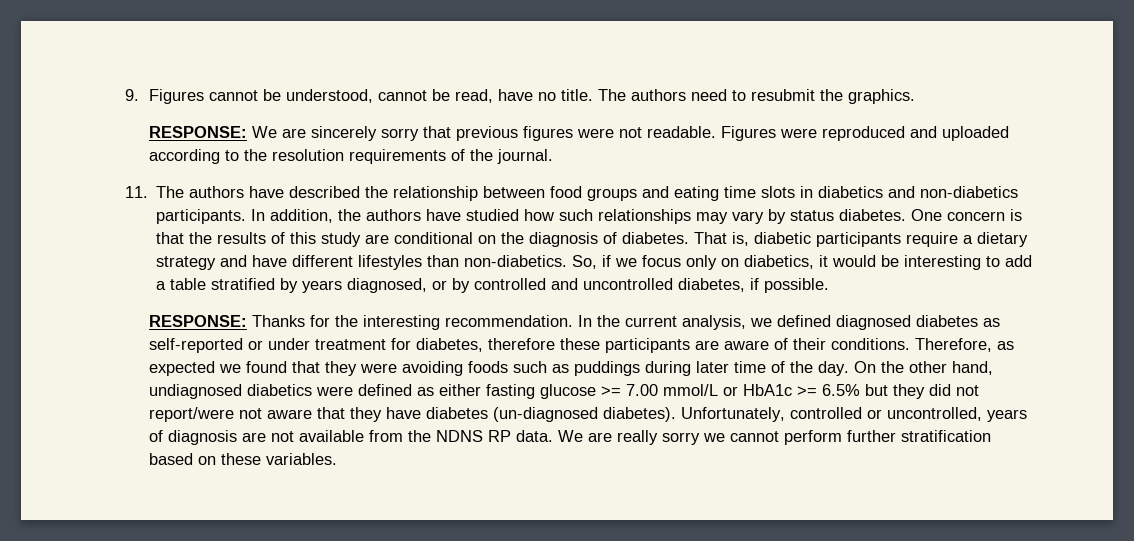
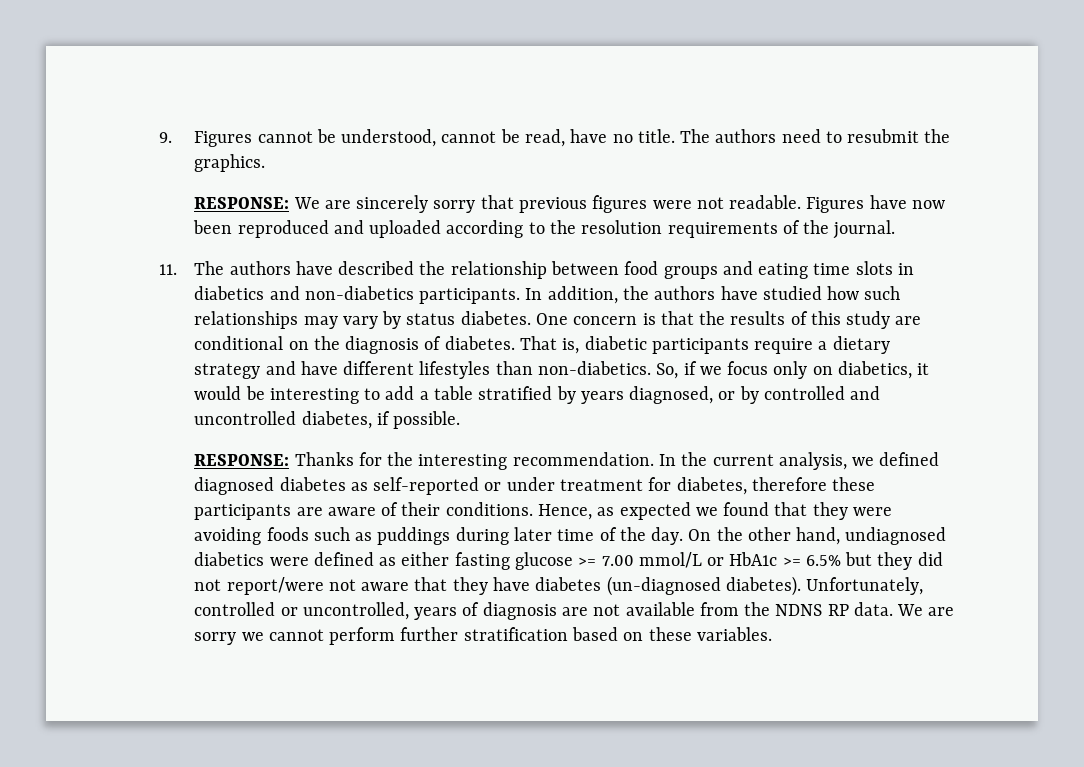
[779,128,817,138] were -> [869,195,945,209] [193,220,233,234] have now been
[914,338,992,352] Therefore, -> [537,504,592,520] Hence,
[616,430,658,445] really -> (955, 611) none

